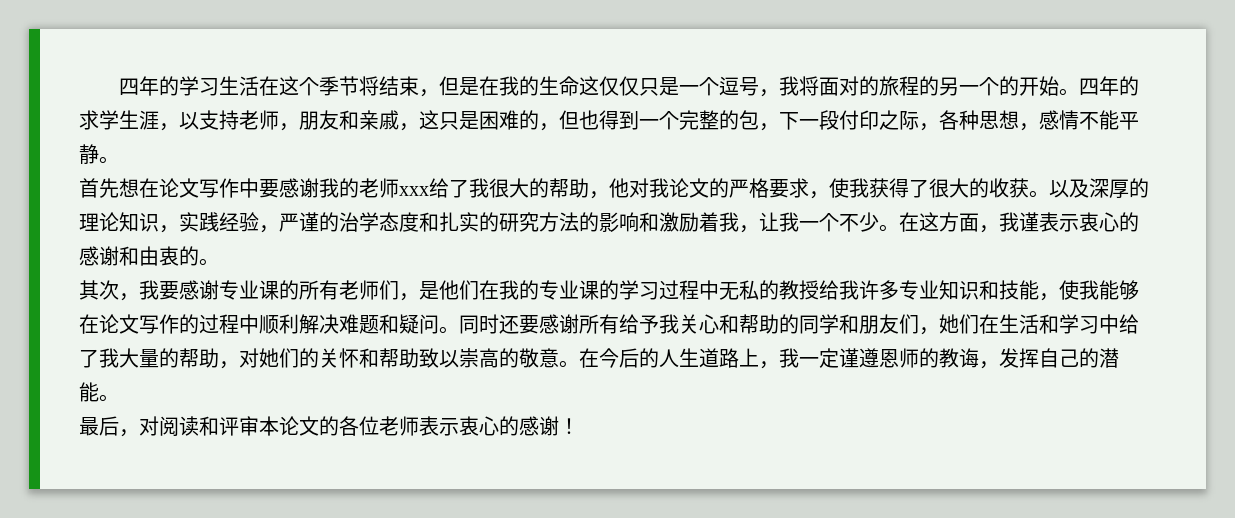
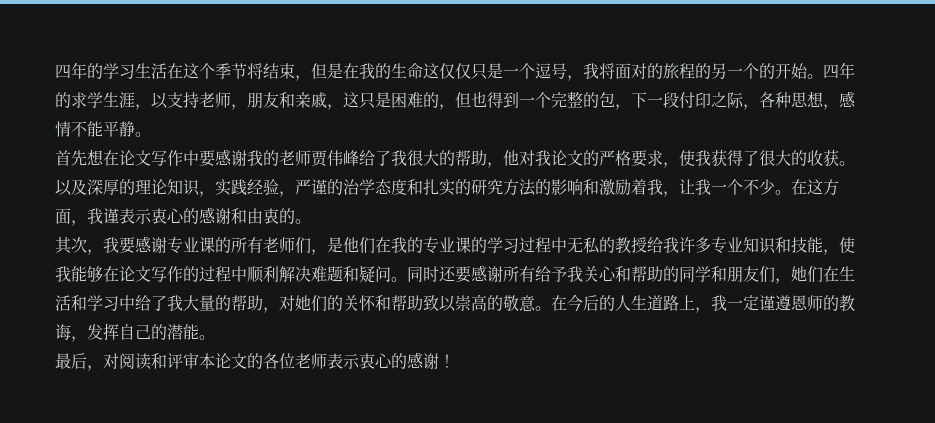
[399,186,429,196] xxx -> [311,150,359,167] 贾伟峰

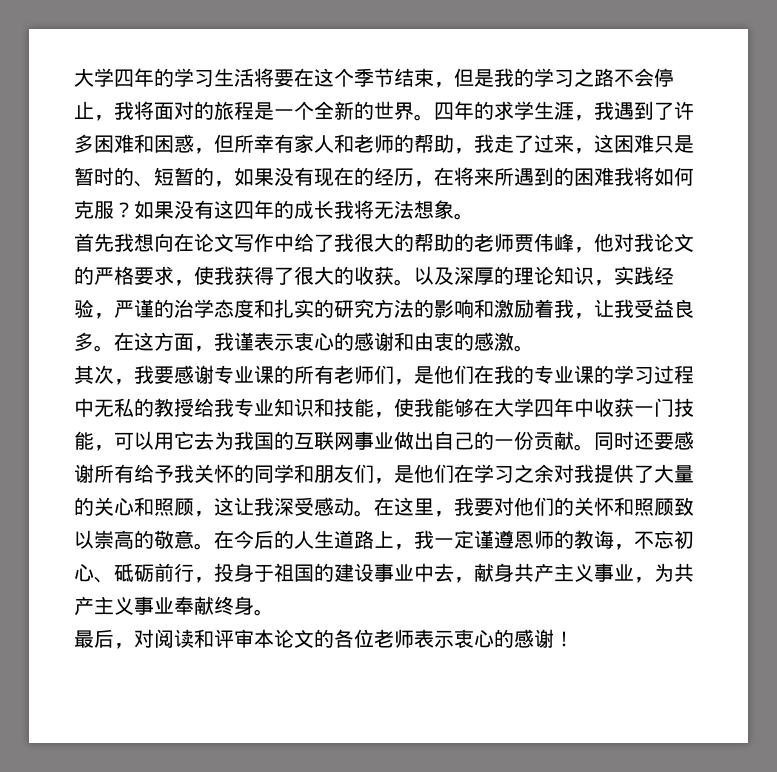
(55, 71) none -> [74,68,114,87] 大学
(167, 71) none -> [254,68,294,87] 将要
[247,63,263,79] 将 -> (394, 77) none
[343,63,808,81] 在我的生命这仅仅只是一个逗号，我将面对的旅程的另一个的开始 -> [494,68,674,87] [74,101,414,121] 我的学习之路不会停止，我将面对的旅程是一个全新的世界
[151,91,856,110] [55,121,135,137] 以支持老师，朋友和亲戚，这只是困难的，但也得到一个完整的包，下一段付印之际，各种思想，感情不能平静 -> [594,101,694,120] [74,134,694,154] [74,167,694,187] [74,200,454,219] 我遇到了许多困难和困惑，但所幸有家人和老师的帮助，我走了过来，这困难只是暂时的、短暂的，如果没有现在的经历，在将来所遇到的困难我将如何克服？如果没有这四年的成长我将无法想象
[87,149,104,166] 想 -> [114,233,174,252] 我想向
[199,149,359,167] 要感谢我的老师贾伟峰 -> (294, 242) none
(487, 158) none -> [454,233,574,253] 的老师贾伟峰
[711,179,775,195] 一个不少 -> [634,299,694,318] [74,332,94,351] 受益良多
(295, 216) none -> [474,332,514,351] 感激
[679,237,711,253] 许多 -> (234, 407) none
[119,265,391,283] 论文写作的过程中顺利解决难题和疑问 -> [494,398,694,417] [74,431,574,451] 大学四年中收获一门技能，可以用它去为我国的互联网事业做出自己的一份贡献
[599,266,663,282] 心和帮助 -> [214,464,234,483] 怀
[791,266,855,283] [55,295,311,313] 她们在生活和学习中给了我大量的帮助，对她 -> [394,464,694,483] [74,497,534,517] 是他们在学习之余对我提供了大量的关心和照顾，这让我深受感动。在这里，我要对他
[391,295,423,311] 帮助 -> [634,498,674,516] 照顾
[87,323,199,340] 发挥自己的潜能 -> [634,530,694,549] [74,563,694,583] [74,596,254,615] 不忘初心、砥砺前行，投身于祖国的建设事业中去，献身共产主义事业，为共产主义事业奉献终身

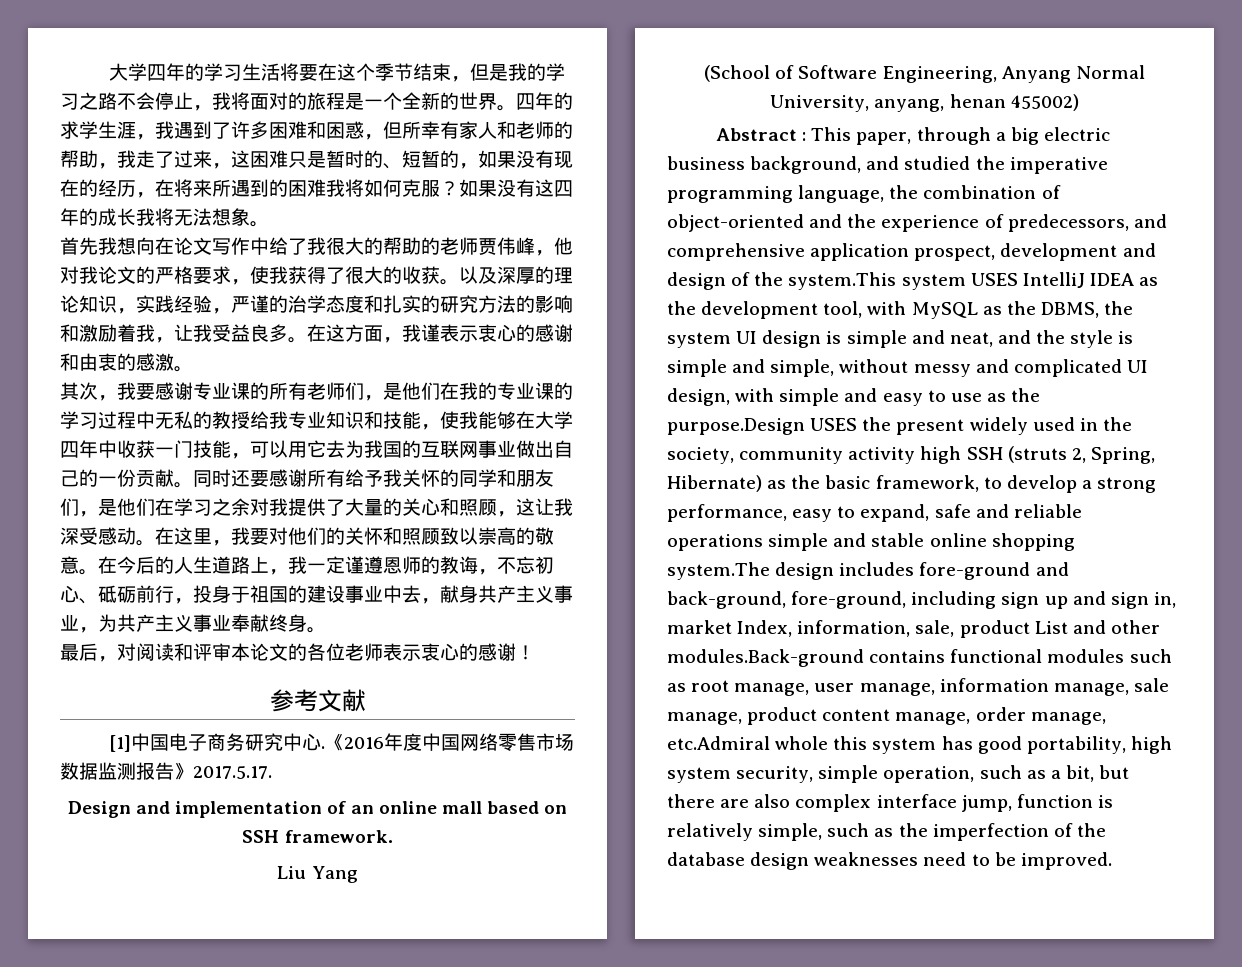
(574, 639) none -> [269,689,366,712] [109,733,575,752] [60,762,272,780] [67,801,568,818] [242,830,393,843] [277,866,358,883] [704,65,1145,83] [770,94,1079,112] [716,127,1110,145] [667,156,1108,174] [667,185,1061,203] [667,214,1167,232] [667,243,1156,261] [667,272,1159,290] [667,301,1134,319] [667,330,1134,348] [667,359,1148,377] [667,388,1041,406] [667,417,1132,435] [667,446,1155,464] [667,475,1157,493] [667,504,1082,522] [667,533,1075,551] [667,562,1069,580] [667,591,1176,609] [667,620,1160,638] [667,649,1172,667] [667,678,1169,696] [667,707,1106,725] [667,736,1172,754] [667,765,1130,783] [667,794,1113,812] [667,823,1106,841] [667,852,1112,870] // 参考文献 // [1]中国电子商务研究中心.《2016年度中国网络零售市场数据监测报告》2017.5.17. // Design and implementation of an online mall based on SSH framework. // Liu Yang // (School of Software Engineering, Anyang Normal University, anyang, henan 455002) // Abstract : This paper, through a big electric business background, and studied the imperative programming language, the combination of object-oriented and the experience of predecessors, and comprehensive application prospect, development and design of the system.This system USES IntelliJ IDEA as the development tool, with MySQL as the DBMS, the system UI design is simple and neat, and the style is simple and simple, without messy and complicated UI design, with simple and easy to use as the purpose.Design USES the present widely used in the society, community activity high SSH (struts 2, Spring, Hibernate) as the basic framework, to develop a strong performance, easy to expand, safe and reliable operations simple and stable online shopping system.The design includes fore-ground and back-ground, fore-ground, including sign up and sign in, market Index, information, sale, product List and other modules.Back-ground contains functional modules such as root manage, user manage, information manage, sale manage, product content manage, order manage, etc.Admiral whole this system has good portability, high system security, simple operation, such as a bit, but there are also complex interface jump, function is relatively simple, such as the imperfection of the database design weaknesses need to be improved.

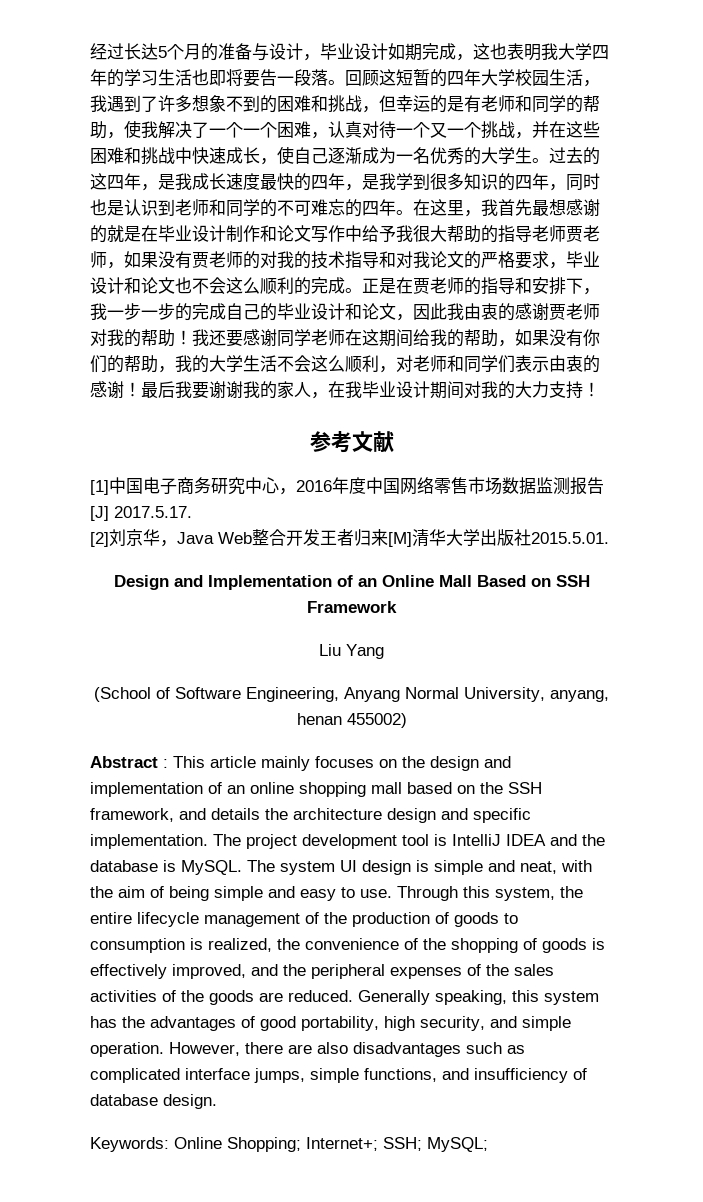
(109, 72) none -> [90,43,558,61] 经过长达5个月的准备与设计，毕业设计如期完成，这也表明我
[280,63,566,82] [60,92,573,111] [60,121,573,140] [60,150,573,169] [60,179,573,198] [60,208,269,227] [60,237,573,256] 将要在这个季节结束，但是我的学习之路不会停止，我将面对的旅程是一个全新的世界。四年的求学生涯，我遇到了许多困难和困惑，但所幸有家人和老师的帮助，我走了过来，这困难只是暂时的、短暂的，如果没有现在的经历，在将来所遇到的困难我将如何克服？如果没有这四年的成长我将无法想象。 // 首先我想向在论文写作中给了我很大的帮助的老师贾伟峰，他 -> [192,69,600,87] [90,95,600,113] [90,120,600,139] [90,146,600,165] [90,173,600,191] [90,199,600,217] [90,225,600,243] [90,251,396,269] 也即将要告一段落。回顾这短暂的四年大学校园生活，我遇到了许多想象不到的困难和挑战，但幸运的是有老师和同学的帮助，使我解决了一个一个困难，认真对待一个又一个挑战，并在这些困难和挑战中快速成长，使自己逐渐成为一名优秀的大学生。过去的这四年，是我成长速度最快的四年，是我学到很多知识的四年，同时也是认识到老师和同学的不可难忘的四年。在这里，我首先最想感谢的就是在毕业设计制作和论文写作中给予我很大帮助的指导老师贾老师，如果没有贾老师的对我的技术指导和
[250,266,573,285] [60,295,573,314] [60,324,573,343] [60,353,193,372] [60,382,573,401] [60,411,573,430] [60,440,573,459] [60,469,554,488] [60,498,573,517] [60,527,554,546] [60,556,554,575] [60,585,573,604] [60,614,326,633] [60,643,516,662] 使我获得了很大的收获。以及深厚的理论知识，实践经验，严谨的治学态度和扎实的研究方法的影响和激励着我，让我受益良多。在这方面，我谨表示衷心的感谢和由衷的感激。 // 其次，我要感谢专业课的所有老师们，是他们在我的专业课的学习过程中无私的教授给我专业知识和技能，使我能够在大学四年中收获一门技能，可以用它去为我国的互联网事业做出自己的一份贡献。同时还要感谢所有给予我关怀的同学和朋友们，是他们在学习之余对我提供了大量的关心和照顾，这让我深受感动。在这里，我要对他们的关怀和照顾致以崇高的敬意。在今后的人生道路上，我一定谨遵恩师的教诲，不忘初心、砥砺前行，投身于祖国的建设事业中去，献身共产主义事业，为共产主义事业奉献终身。 // 最后，对阅读和评审本论文的各位老师表示衷心的感谢 -> [566,251,600,268] [90,277,600,295] [90,303,600,321] [90,329,600,347] [90,355,600,373] [90,381,583,399] 毕业设计和论文也不会这么顺利的完成。正是在贾老师的指导和安排下，我一步一步的完成自己的毕业设计和论文，因此我由衷的感谢贾老师对我的帮助！我还要感谢同学老师在这期间给我的帮助，如果没有你们的帮助，我的大学生活不会这么顺利，对老师和同学们表示由衷的感谢！最后我要谢谢我的家人，在我毕业设计期间对我的大力支持
[321,733,345,751] .《 -> [279,488,296,495] ，
[174,762,193,780] 》 -> [90,506,109,521] [J]
(272, 772) none -> [90,529,609,547] // [2]刘京华，Java Web整合开发王者归来[M]清华大学出版社2015.5.01.
[175,801,539,818] implementation of an online mall based -> [207,575,526,590] Implementation of an Online Mall Based
[284,830,393,843] framework. -> [307,601,397,613] Framework
[856,127,1110,145] [667,156,1108,174] [667,185,1061,203] [667,214,1167,232] [667,243,1156,261] [667,272,1159,290] [667,301,1134,319] paper, through a big electric business background, and studied the imperative programming language, the combination of object-oriented and the experience of predecessors, and comprehensive application prospect, development and design of the system.This system USES IntelliJ IDEA as the development tool, with MySQL as the DBMS, the -> [210,756,511,771] [90,782,542,797] [90,808,531,823] [90,834,605,849] [90,860,275,875] article mainly focuses on the design and implementation of an online shopping mall based on the SSH framework, and details the architecture design and specific implementation. The project development tool is IntelliJ IDEA and the database is MySQL. The
[997,330,1134,348] [667,359,1148,377] [667,388,1041,406] [667,417,1132,435] [667,446,1155,464] [667,475,1157,493] [667,504,1082,522] [667,533,1075,551] [667,562,1069,580] [667,591,1176,609] [667,620,1160,638] [667,649,1172,667] [667,678,1169,696] [667,707,1106,725] [667,736,1172,754] [667,765,1130,783] [667,794,1113,812] [667,823,1106,841] [667,852,1112,870] and the style is simple and simple, without messy and complicated UI design, with simple and easy to use as the purpose.Design USES the present widely used in the society, community activity high SSH (struts 2, Spring, Hibernate) as the basic framework, to develop a strong performance, easy to expand, safe and reliable operations simple and stable online shopping system.The design includes fore-ground and back-ground, fore-ground, including sign up and sign in, market Index, information, sale, product List and other modules.Back-ground contains functional modules such as root manage, user manage, information manage, sale manage, product content manage, order manage, etc.Admiral whole this system has good portability, high system security, simple operation, such as a bit, but there are also complex interface jump, function is relatively simple, such as the imperfection of the database design weaknesses need to be improved. -> [561,860,592,872] [90,886,583,901] [90,912,518,927] [90,938,605,953] [90,964,554,979] [90,990,599,1005] [90,1016,571,1031] [90,1042,525,1057] [90,1068,587,1083] [90,1094,217,1109] [90,1137,488,1152] with the aim of being simple and easy to use. Through this system, the entire lifecycle management of the production of goods to consumption is realized, the convenience of the shopping of goods is effectively improved, and the peripheral expenses of the sales activities of the goods are reduced. Generally speaking, this system has the advantages of good portability, high security, and simple operation. However, there are also disadvantages such as complicated interface jumps, simple functions, and insufficiency of database design. // Keywords: Online Shopping; Internet+; SSH; MySQL;

